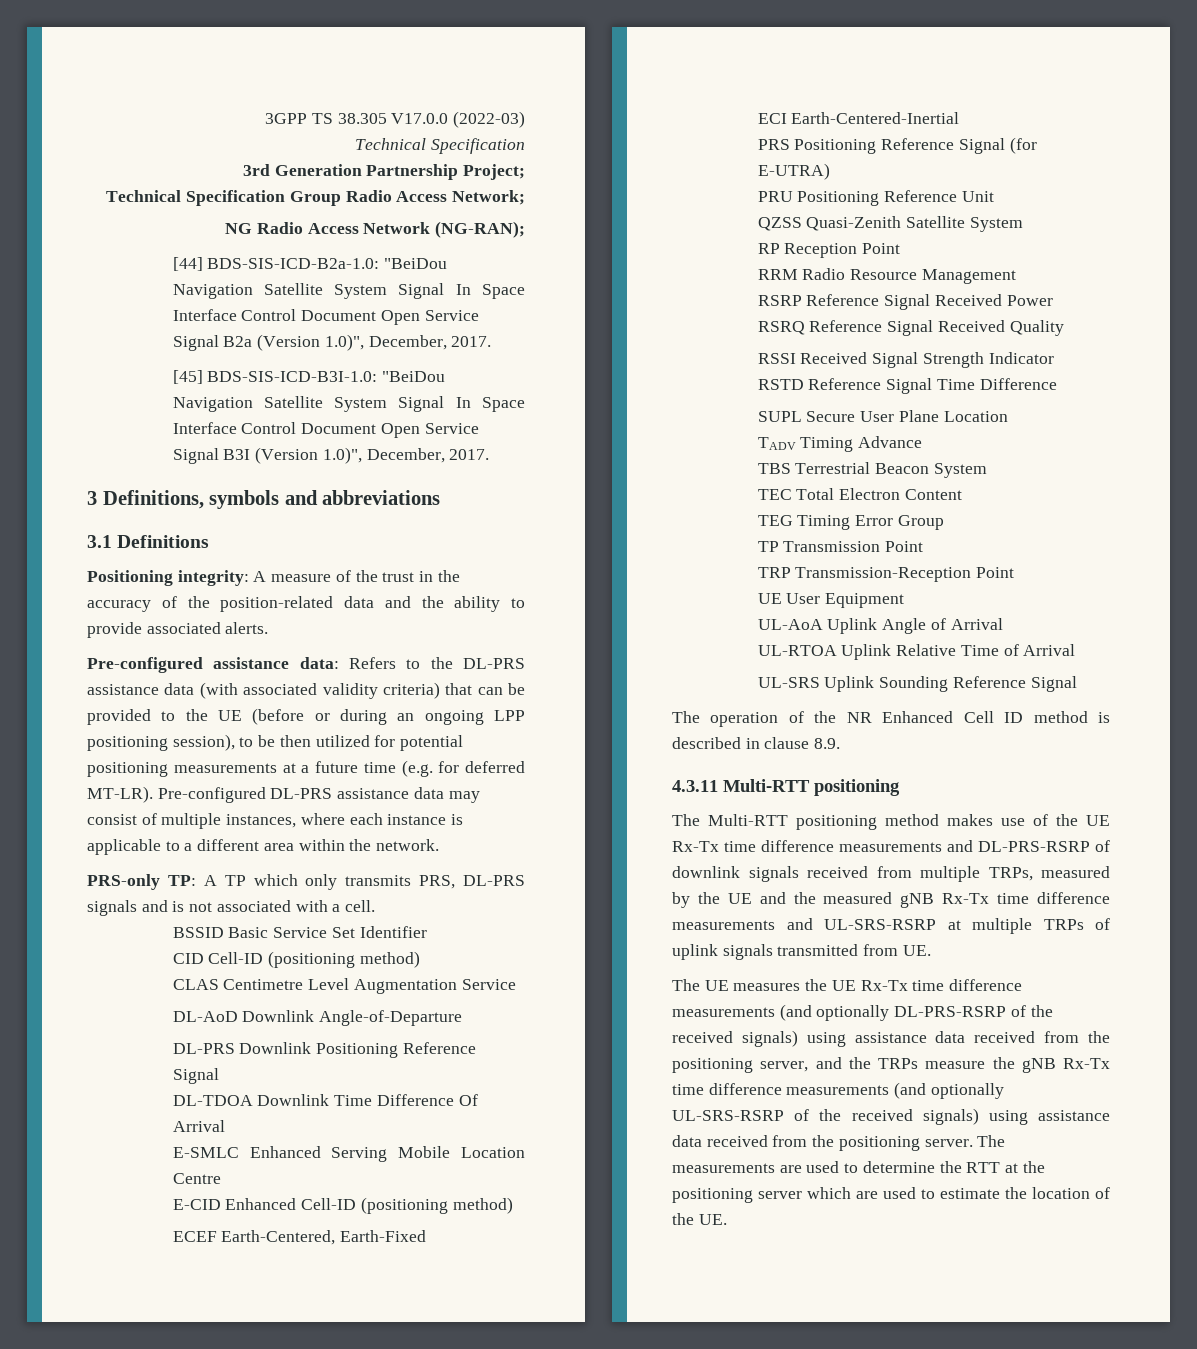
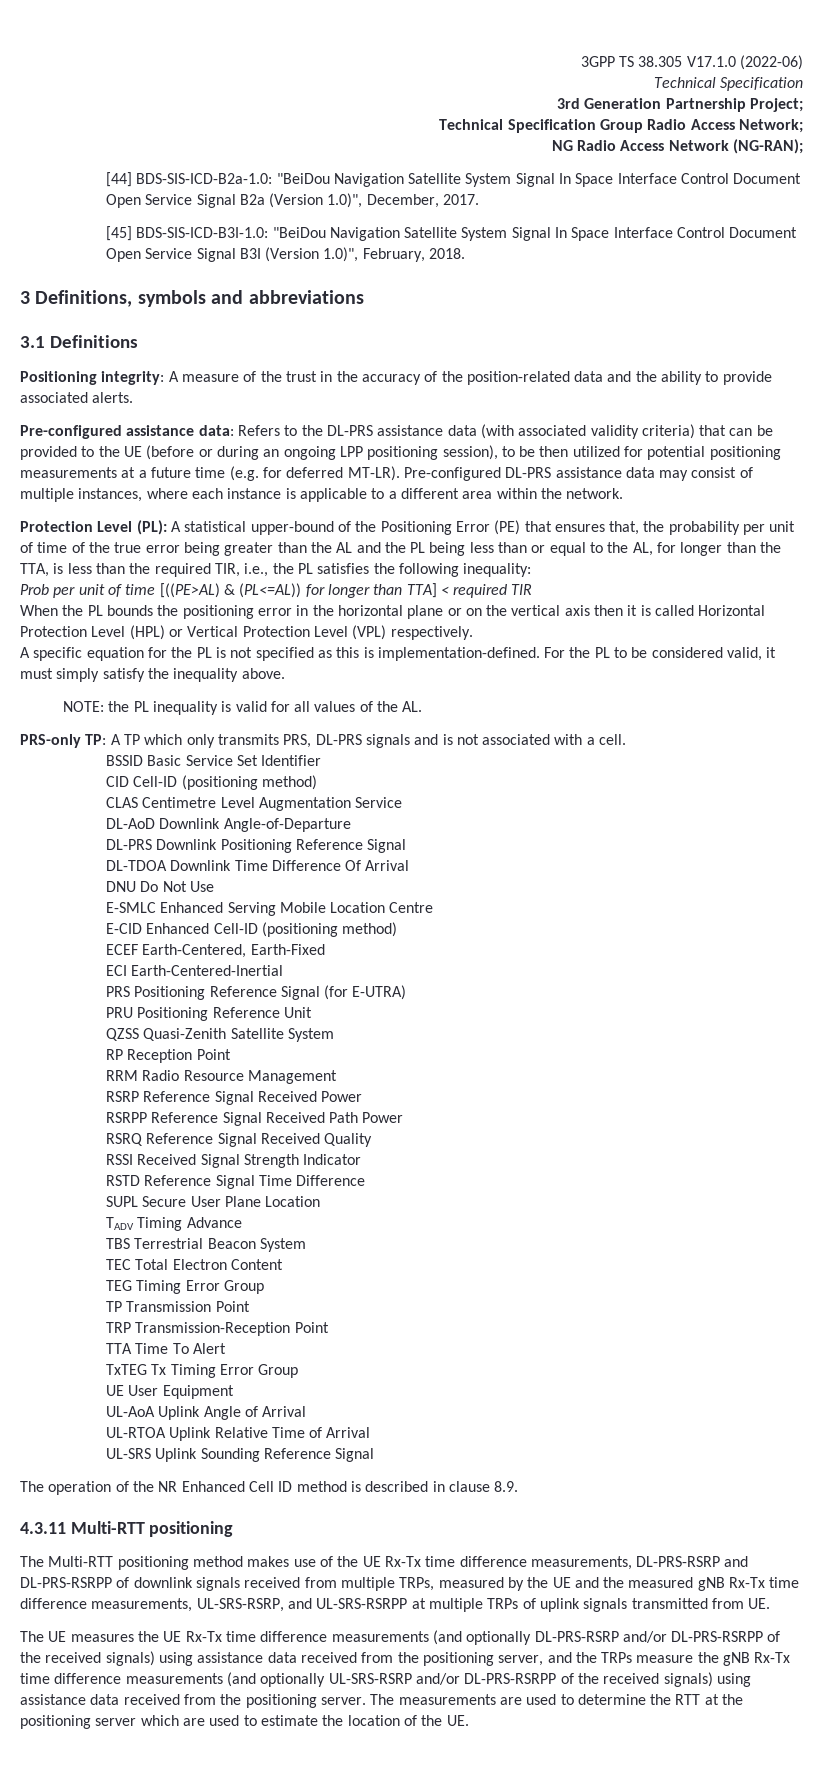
[391,111,525,128] V17.0.0 (2022-03) -> [686,55,804,70] V17.1.0 (2022-06)
[366,448,490,463] December, 2017. -> [362,248,466,262] February, 2018.
(440, 845) none -> [20,520,796,535] [20,542,782,556] [20,563,532,577] [20,583,533,598] [20,605,766,619] [20,625,473,640] [20,647,777,661] [20,668,285,682] [62,701,423,715] // Protection Level (PL): A statistical upper-bound of the Positioning Error (PE) that ensures that, the probability per unit of time of the true error being greater than the AL and the PL being less than or equal to the AL, for longer than the TTA, is less than the required TIR, i.e., the PL satisfies the following inequality: // Prob per unit of time [((PE>AL) & (PL<=AL)) for longer than TTA] < required TIR // When the PL bounds the positioning error in the horizontal plane or on the vertical axis then it is called Horizontal Protection Level (HPL) or Vertical Protection Level (VPL) respectively. // A specific equation for the PL is not specified as this is implementation-defined. For the PL to be considered valid, it must simply satisfy the inequality above. // NOTE: the PL inequality is valid for all values of the AL.
(225, 1126) none -> [105,881,214,892] // DNU Do Not Use
(1053, 300) none -> [105,1112,404,1126] // RSRPP Reference Signal Received Path Power
(1015, 572) none -> [105,1343,226,1354] [105,1364,299,1378] // TTA Time To Alert // TxTEG Tx Timing Error Group
[839,840,1090,852] measurements and DL-PRS-RSRP -> [530,1556,749,1570] [20,1577,112,1588] measurements, DL-PRS-RSRP and DL-PRS-RSRPP
[672,918,936,930] measurements and UL-SRS-RSRP -> [91,1598,408,1612] measurements, UL-SRS-RSRP, and UL-SRS-RSRPP
(1007, 1011) none -> [622,1631,764,1643] and/or DL-PRS-RSRPP
(784, 1115) none -> [415,1673,557,1685] and/or DL-PRS-RSRPP

